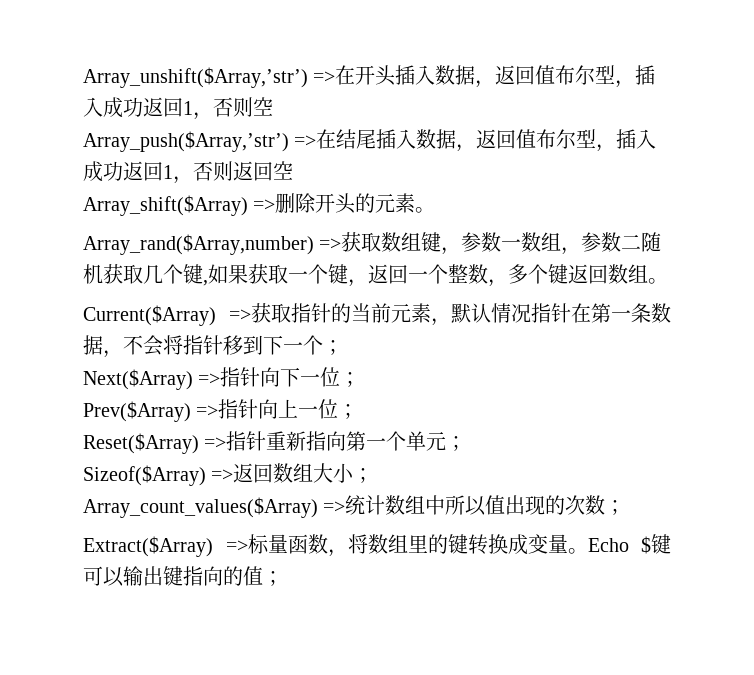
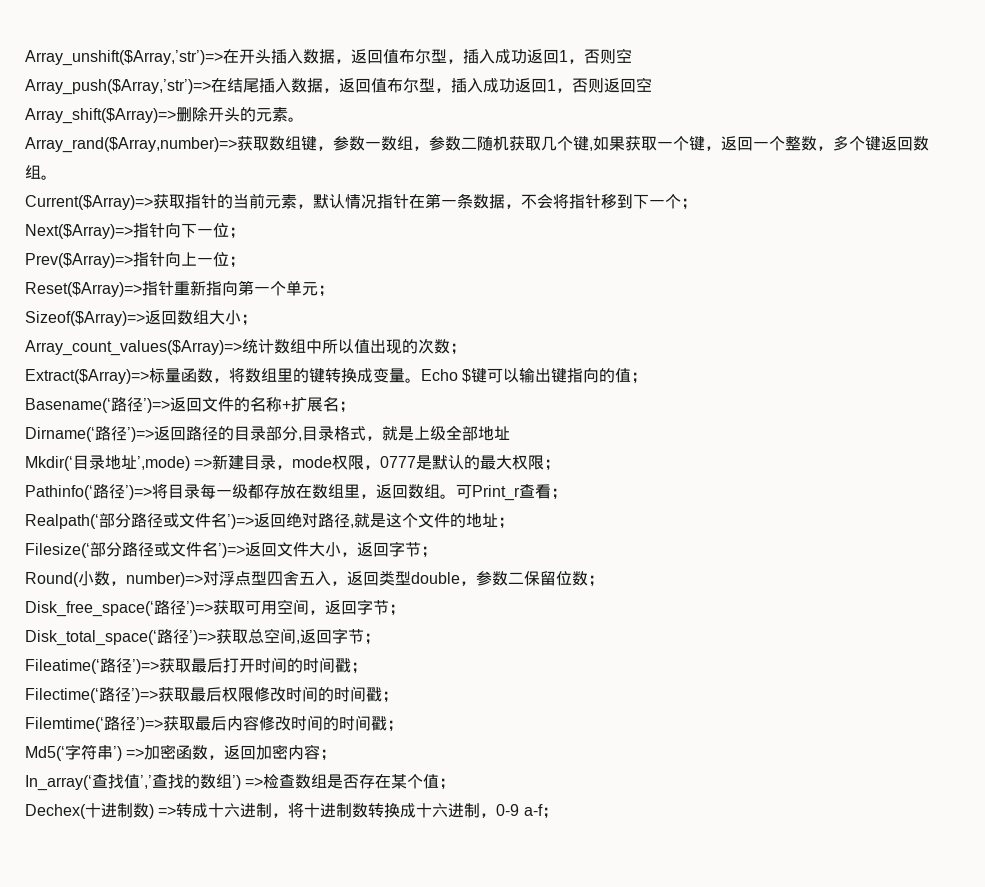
[83,67,336,88] Array_unshift($Array,’str’) => -> [25,50,223,66] Array_unshift($Array,’str’)=>
[83,131,317,152] Array_push($Array,’str’) => -> [25,79,211,95] Array_push($Array,’str’)=>
[83,195,276,216] Array_shift($Array) => -> [25,108,176,124] Array_shift($Array)=>
[83,234,342,255] Array_rand($Array,number) => -> [25,137,237,153] Array_rand($Array,number)=>
[83,305,252,326] Current($Array) => -> [25,195,153,210] Current($Array)=>
[83,369,221,390] Next($Array) => -> [25,224,133,239] Next($Array)=>
[83,401,219,422] Prev($Array) => -> [25,253,133,268] Prev($Array)=>
[83,433,227,454] Reset($Array) => -> [25,282,142,297] Reset($Array)=>
[83,465,234,486] Sizeof($Array) => -> [25,311,145,326] Sizeof($Array)=>
[83,497,346,518] Array_count_values($Array) => -> [25,340,242,356] Array_count_values($Array)=>
[83,536,248,557] Extract($Array) => -> [25,369,149,384] Extract($Array)=>
(283, 578) none -> [25,397,355,413] [25,425,510,442] [25,454,561,471] [25,483,567,501] [25,513,514,529] [25,541,437,558] [25,570,604,587] [25,599,405,617] [25,628,380,646] [25,657,367,674] [25,686,398,703] [25,715,403,732] [25,744,337,761] [25,774,456,791] [25,802,558,819] // Basename(‘路径’)=>返回文件的名称+扩展名； // Dirname(‘路径’)=>返回路径的目录部分,目录格式，就是上级全部地址 // Mkdir(‘目录地址’,mode) =>新建目录，mode权限，0777是默认的最大权限； // Pathinfo(‘路径’)=>将目录每一级都存放在数组里，返回数组。可Print_r查看； // Realpath(‘部分路径或文件名’)=>返回绝对路径,就是这个文件的地址； // Filesize(‘部分路径或文件名’)=>返回文件大小，返回字节； // Round(小数，number)=>对浮点型四舍五入，返回类型double，参数二保留位数； // Disk_free_space(‘路径’)=>获取可用空间，返回字节； // Disk_total_space(‘路径’)=>获取总空间,返回字节； // Fileatime(‘路径’)=>获取最后打开时间的时间戳； // Filectime(‘路径’)=>获取最后权限修改时间的时间戳； // Filemtime(‘路径’)=>获取最后内容修改时间的时间戳； // Md5(‘字符串’) =>加密函数，返回加密内容； // In_array(‘查找值’,’查找的数组’) =>检查数组是否存在某个值； // Dechex(十进制数) =>转成十六进制，将十进制数转换成十六进制，0-9 a-f；

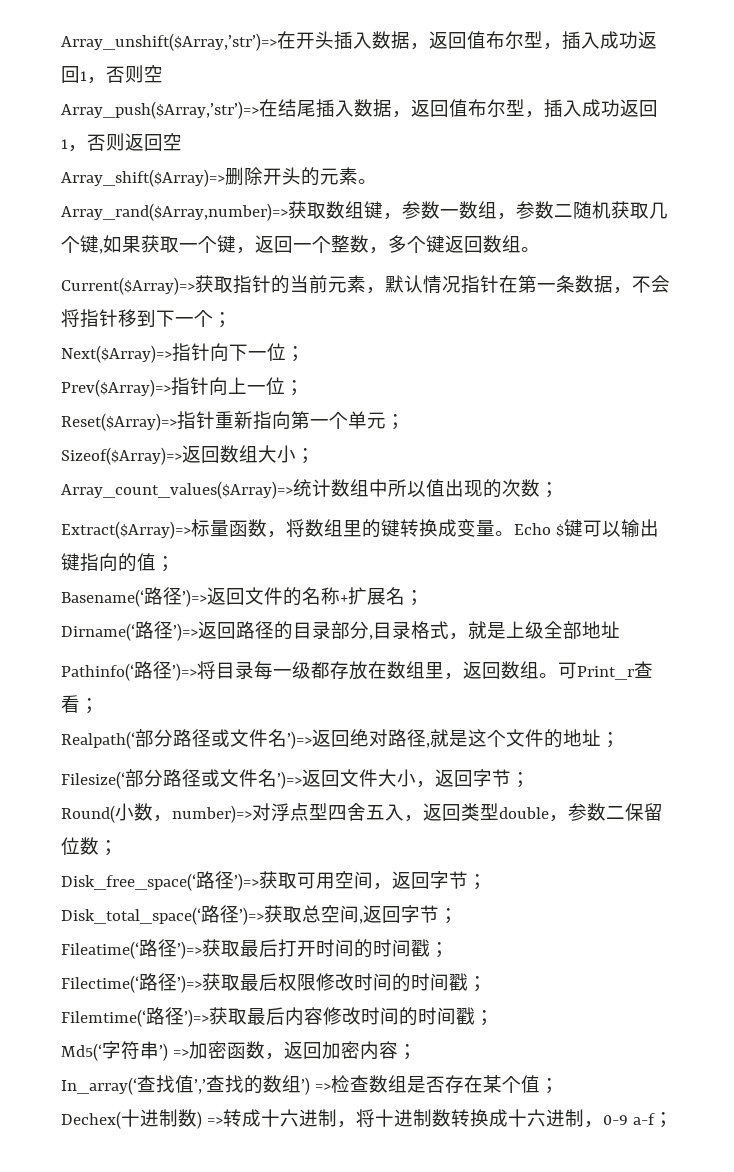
[25,454,561,471] // Mkdir(‘目录地址’,mode) =>新建目录，mode权限，0777是默认的最大权限； -> (620, 629) none

